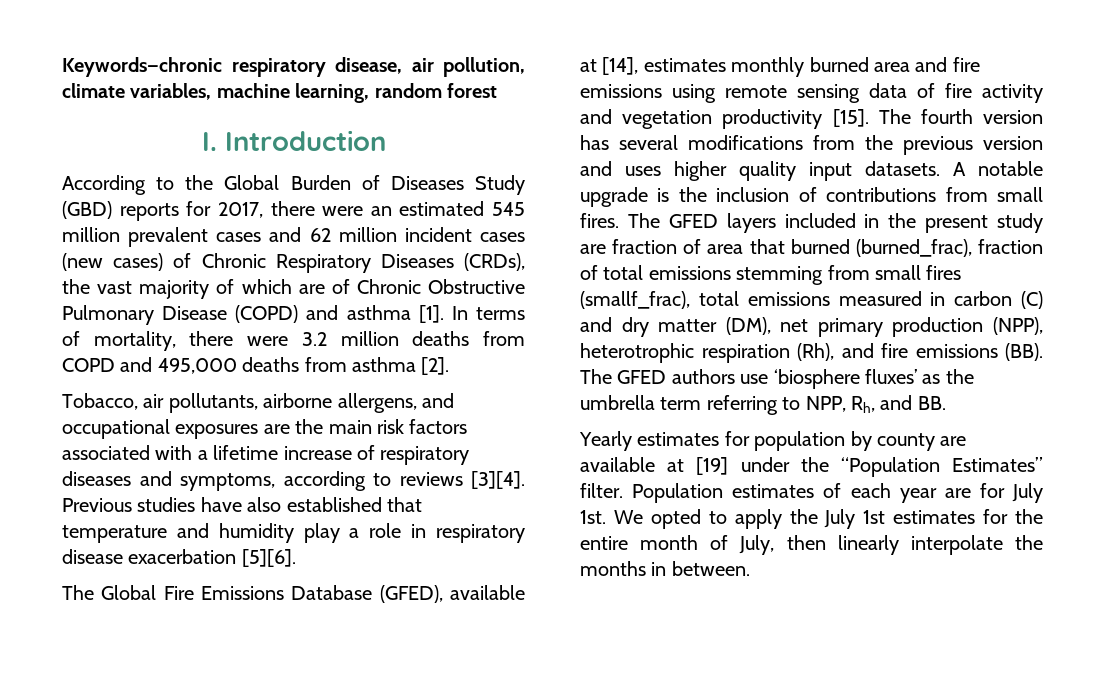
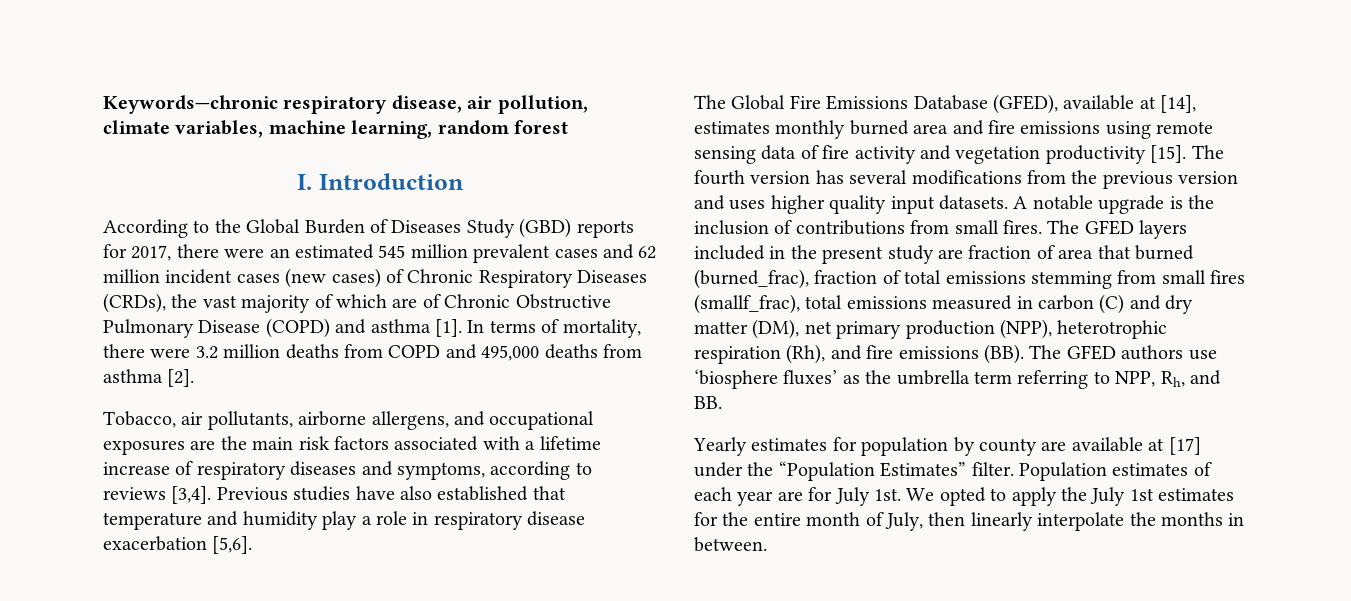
[471,471,525,489] [3][4]. -> [171,486,212,504] [3,4].
[241,549,296,567] [5][6]. -> [212,536,253,554] [5,6].
[696,457,729,475] [19] -> [1168,437,1201,455] [17]

